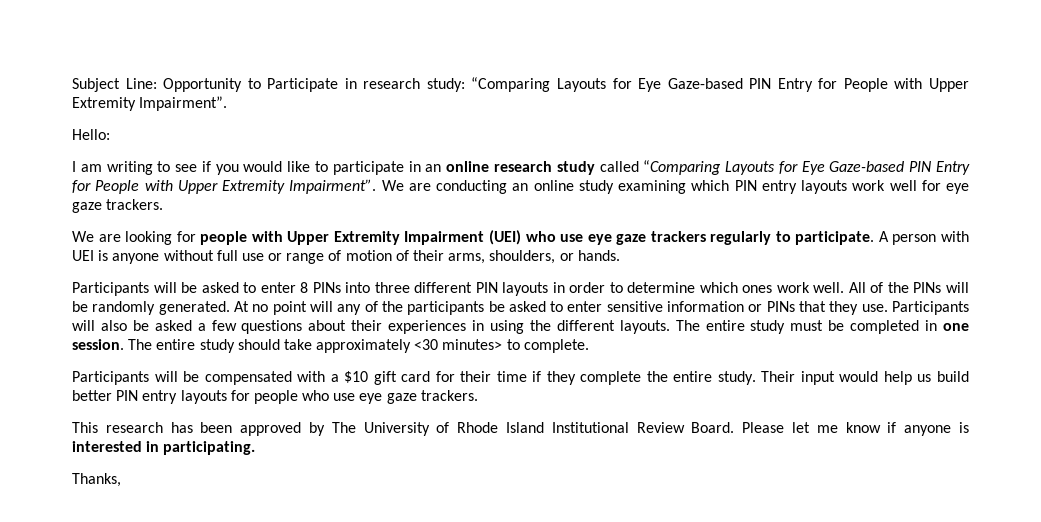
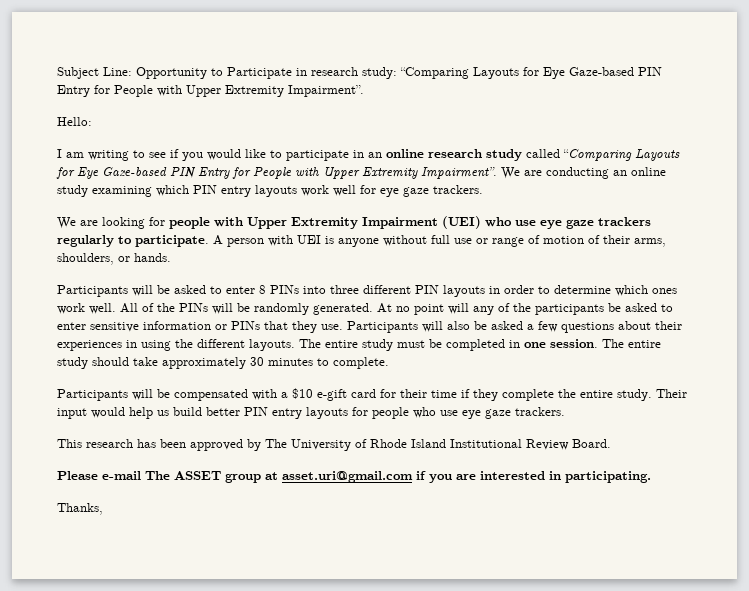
[414,339,503,350] <30 minutes> -> [250,357,313,366] 30 minutes
[373,371,397,385] gift -> [317,389,347,401] e-gift
[742,422,969,436] Please let me know if anyone is -> [57,471,476,483] // Please e-mail The ASSET group at asset.uri@gmail.com if you are

